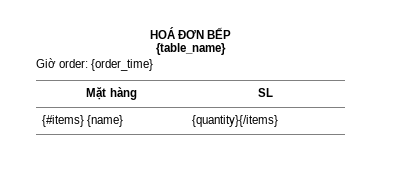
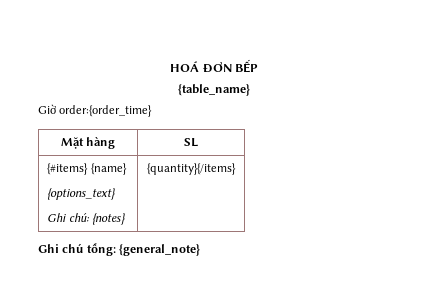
[59,59,154,71] order: {order_time} -> [59,105,153,117] order:{order_time}
[191,115,278,127] | {quantity}{/items} -> [47,188,116,200] [47,213,126,225] [147,163,236,175] [38,243,201,256] // {options_text} // Ghi chú: {notes} | {quantity}{/items} // Ghi chú tổng: {general_note}

